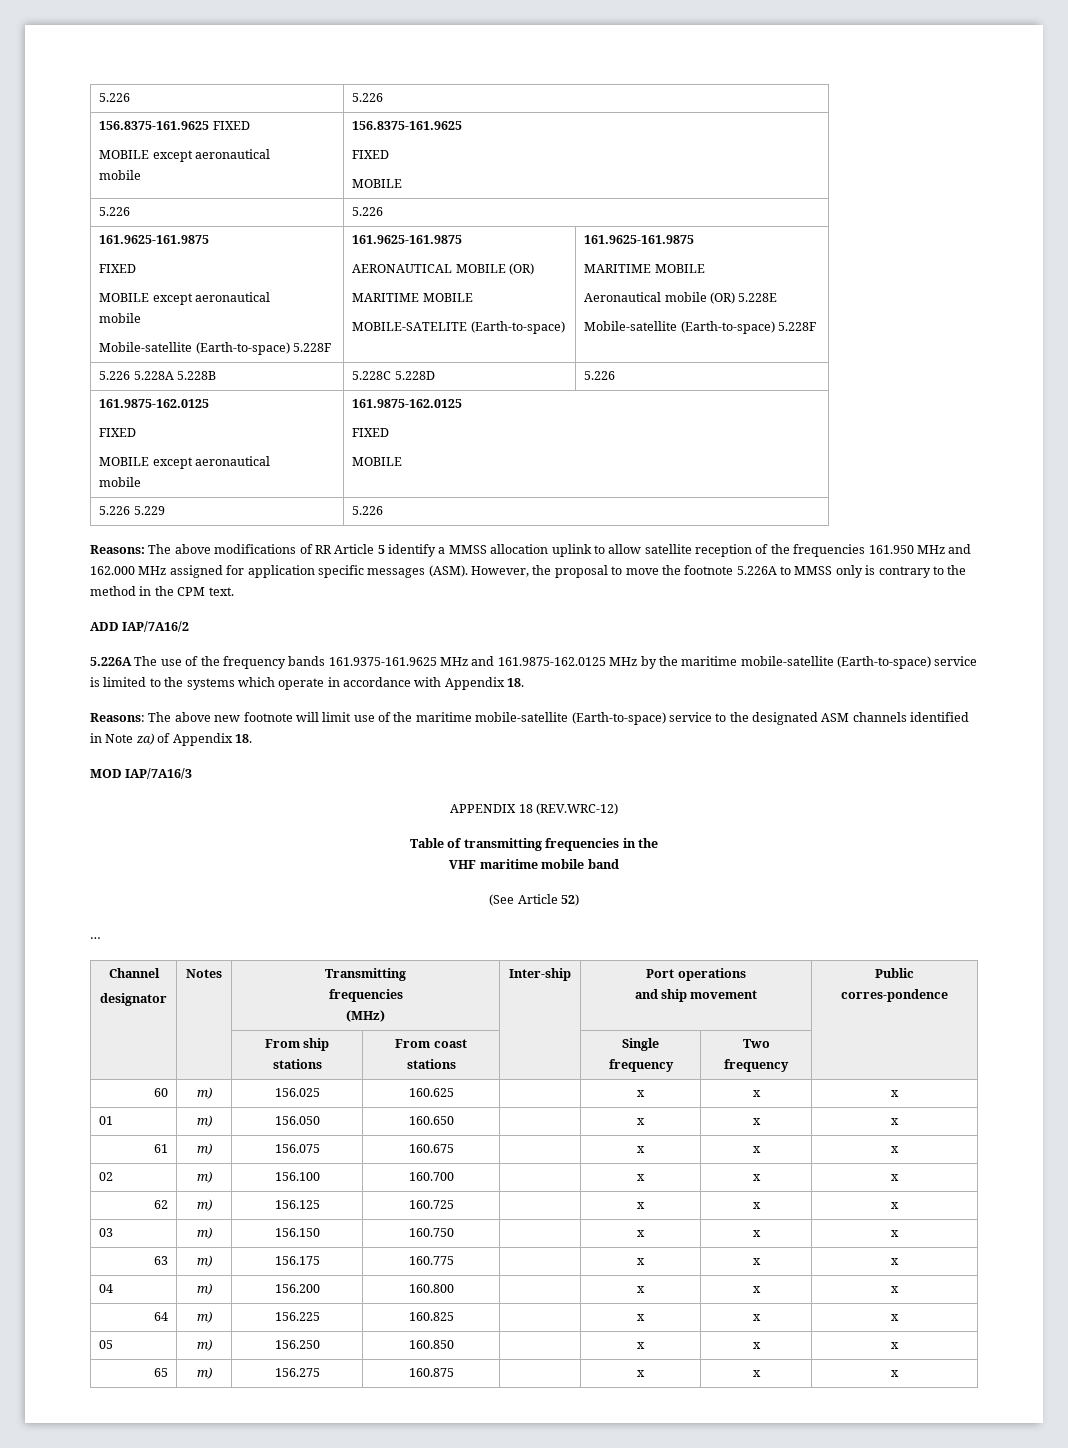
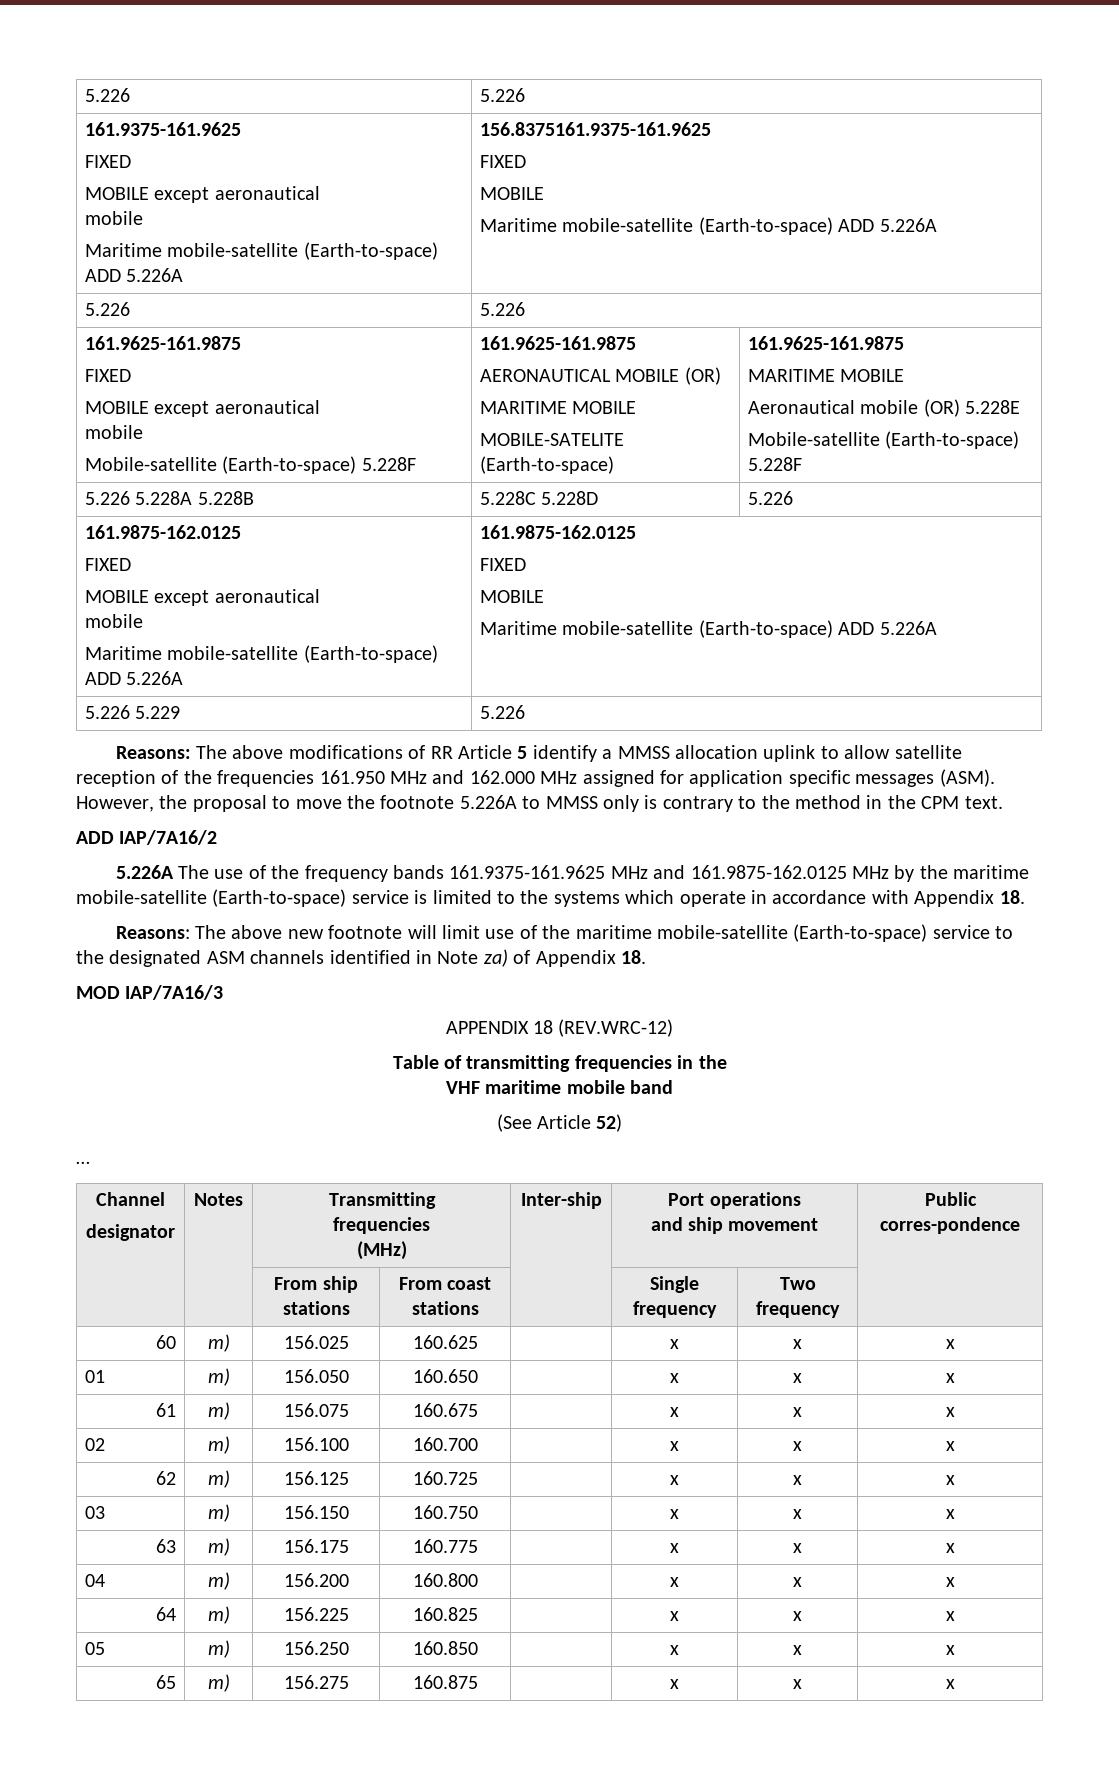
[99,93,131,102] [352,93,384,102] [99,121,250,130] [99,149,270,162] [99,170,142,180] [352,121,463,130] [352,150,390,159] [352,179,403,188] 5.226 | 5.226 // 156.8375-161.9625 FIXED // MOBILE except aeronautical // mobile | 156.8375-161.9625 // FIXED // MOBILE -> [85,88,131,102] [480,88,526,102] [85,122,242,136] [85,155,132,168] [85,186,320,203] [85,211,144,225] [85,242,438,260] [85,268,184,282] [480,122,712,136] [480,155,527,168] [480,187,545,200] [480,217,937,235] 5.226 | 5.226 // 161.9375-161.9625 // FIXED // MOBILE except aeronautical // mobile // Maritime mobile-satellite (Earth-to-space) ADD 5.226A | 156.8375161.9375-161.9625 // FIXED // MOBILE // Maritime mobile-satellite (Earth-to-space) ADD 5.226A
[352,399,463,408] [352,428,390,437] [352,457,403,466] | 161.9875-162.0125 // FIXED // MOBILE -> [85,645,438,663] [85,671,184,685] [480,525,637,539] [480,558,527,571] [480,590,545,603] [480,620,937,638] // Maritime mobile-satellite (Earth-to-space) ADD 5.226A | 161.9875-162.0125 // FIXED // MOBILE // Maritime mobile-satellite (Earth-to-space) ADD 5.226A

